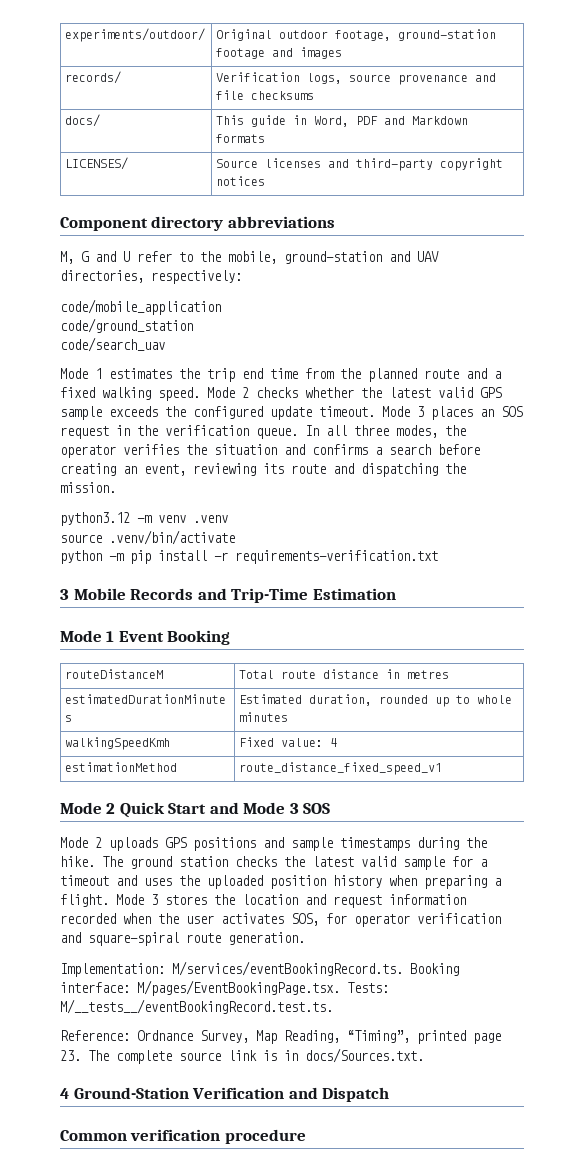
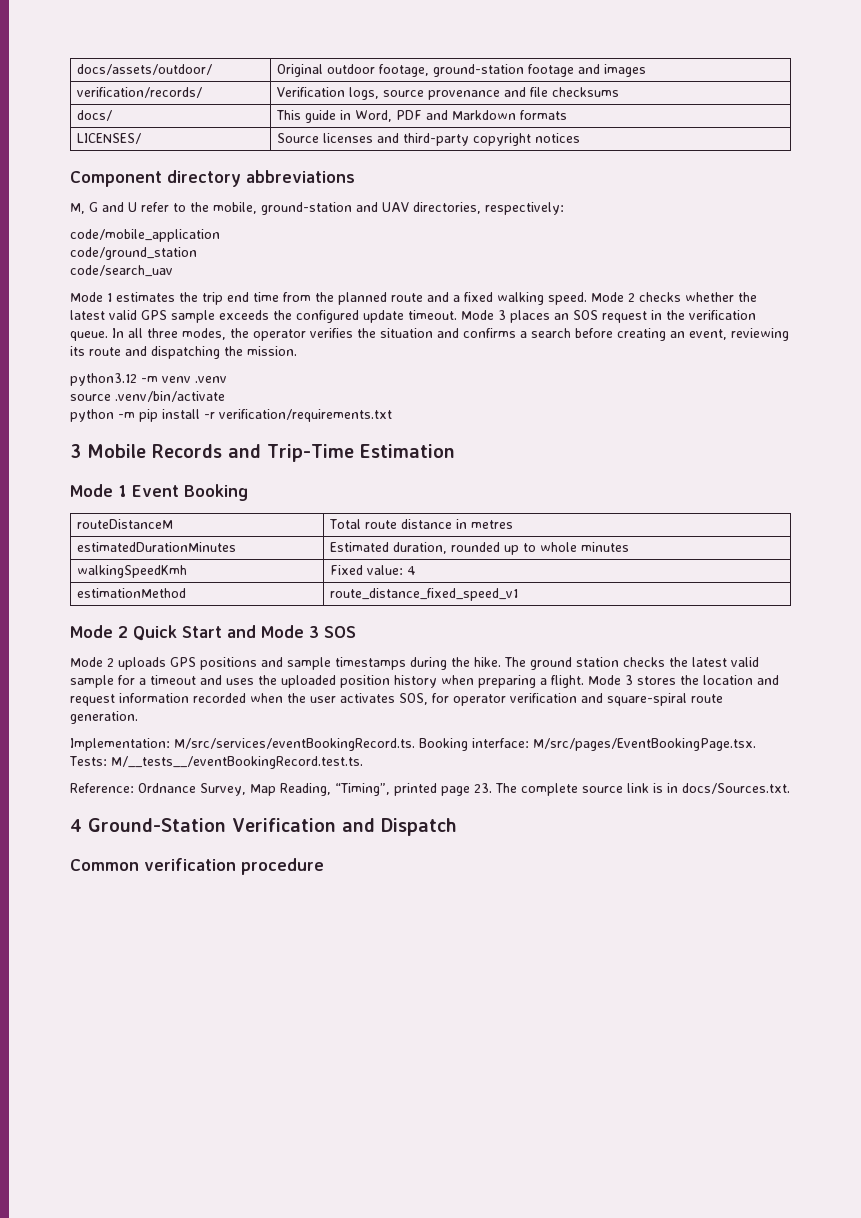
[65,28,206,42] experiments/outdoor/ -> [76,64,212,75] docs/assets/outdoor/
[65,71,122,84] records/ -> [76,87,202,98] verification/records/
[235,550,438,564] requirements-verification.txt -> [219,409,392,422] verification/requirements.txt
[172,961,403,976] M/services/eventBookingRecord.ts. -> [174,738,415,751] M/src/services/eventBookingRecord.ts.
[137,980,340,996] M/pages/EventBookingPage.tsx. -> [533,738,756,751] M/src/pages/EventBookingPage.tsx.

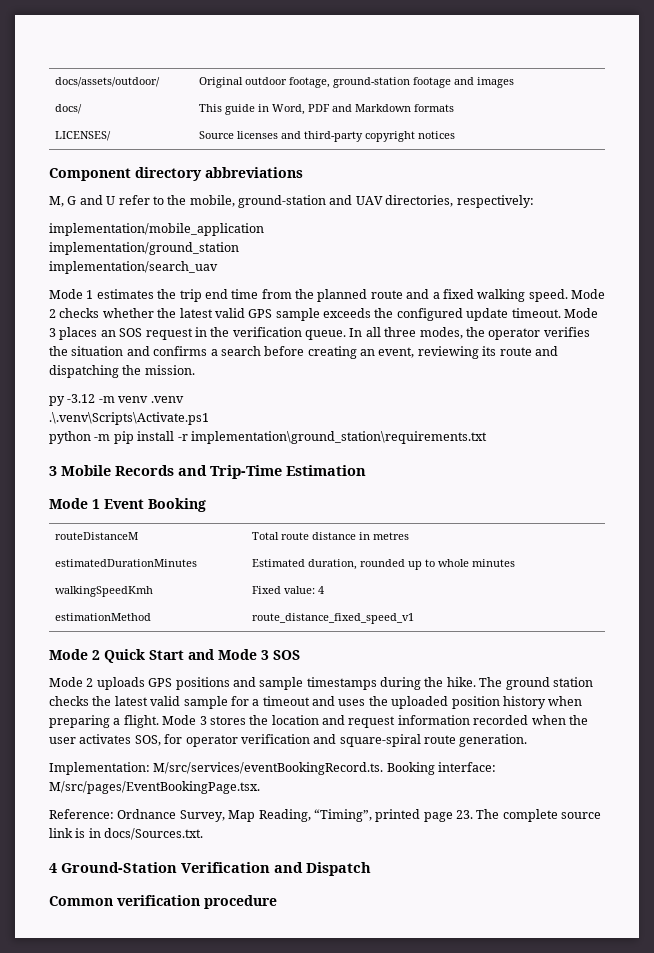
[76,87,202,98] [276,87,619,100] // verification/records/ | Verification logs, source provenance and file checksums -> (515, 82) none
[70,229,220,242] [70,247,197,260] [70,265,173,277] code/mobile_application // code/ground_station // code/search_uav -> [49,223,264,236] [49,242,239,255] [49,261,218,274] implementation/mobile_application // implementation/ground_station // implementation/search_uav
[70,373,137,386] python3.12 -> [49,394,96,406] py -3.12
[70,391,225,402] source .venv/bin/activate -> [49,412,209,425] .\.venv\Scripts\Activate.ps1
[219,409,392,422] verification/requirements.txt -> [190,431,487,444] implementation\ground_station\requirements.txt
[69,756,363,769] Tests: M/__tests__/eventBookingRecord.test.ts. -> (260, 787) none

